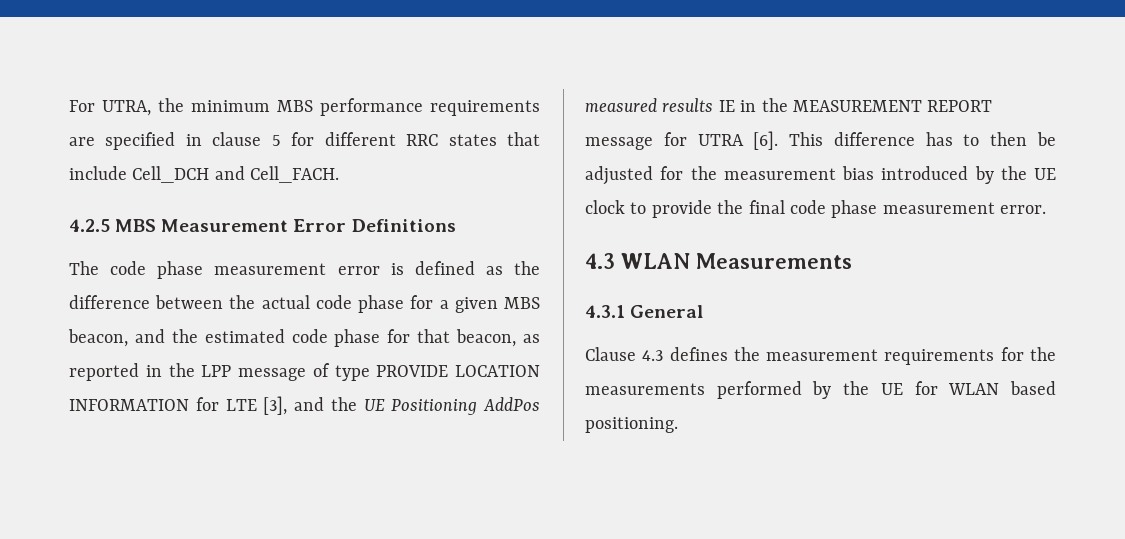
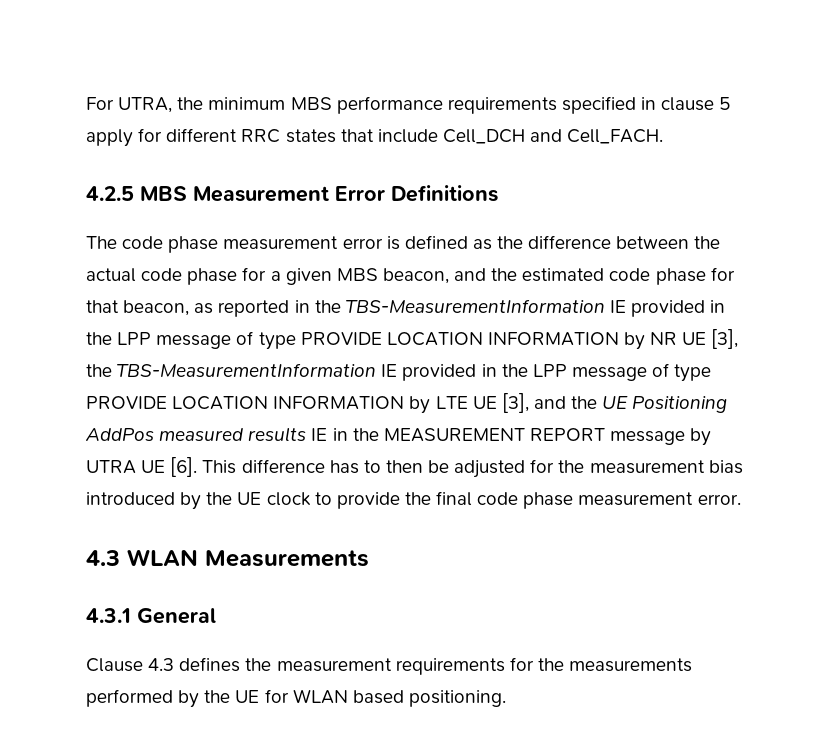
[69,137,95,146] are -> (557, 105) none
(281, 140) none -> [86,129,133,147] apply
[201,363,540,381] [69,397,257,411] LPP message of type PROVIDE LOCATION INFORMATION for LTE -> [345,299,726,317] [86,329,739,350] [86,363,712,382] [86,396,497,414] TBS-MeasurementInformation IE provided in the LPP message of type PROVIDE LOCATION INFORMATION by NR UE [3], the TBS-MeasurementInformation IE provided in the LPP message of type PROVIDE LOCATION INFORMATION by LTE UE
[663,132,744,146] for UTRA -> [690,428,712,446] [86,460,166,474] by UTRA UE

